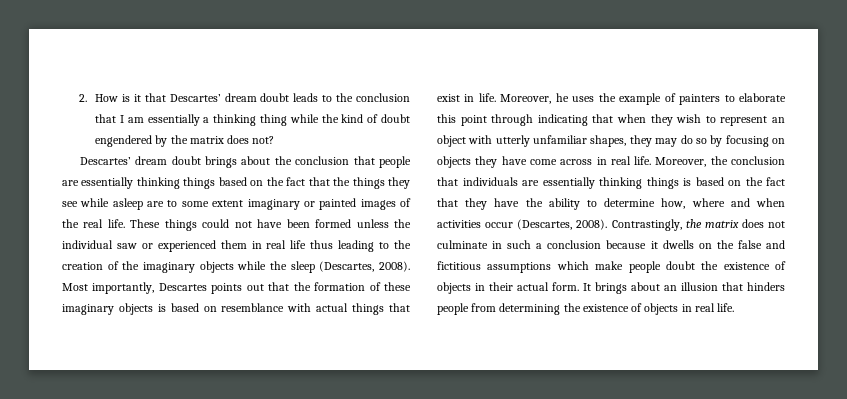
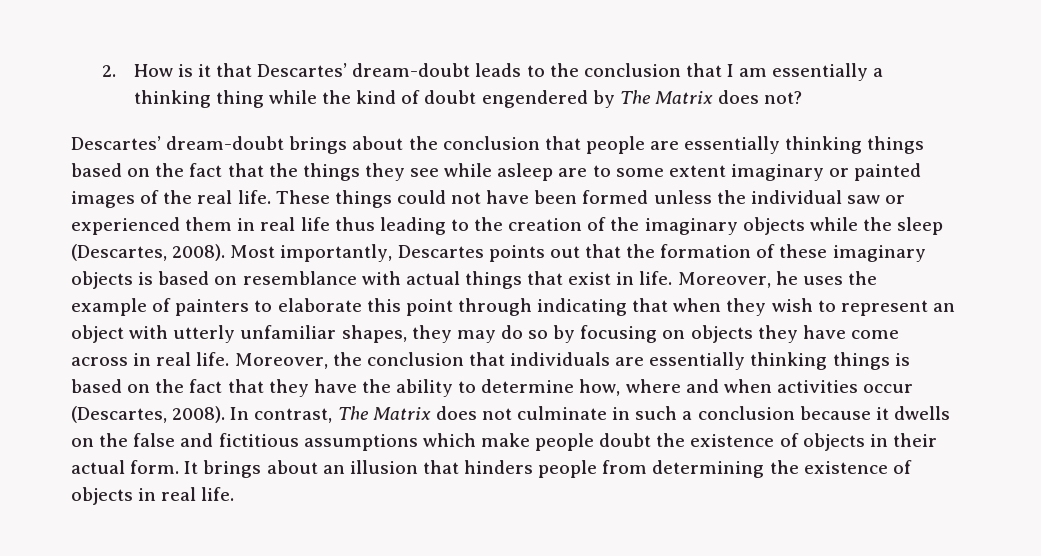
[224,93,290,102] dream doubt -> [352,63,471,77] dream-doubt
[170,135,224,144] the matrix -> [619,90,713,104] The Matrix
[135,156,201,165] dream doubt -> [166,136,285,150] dream-doubt
[611,219,739,231] Contrastingly, the matrix -> [230,406,431,423] In contrast, The Matrix

